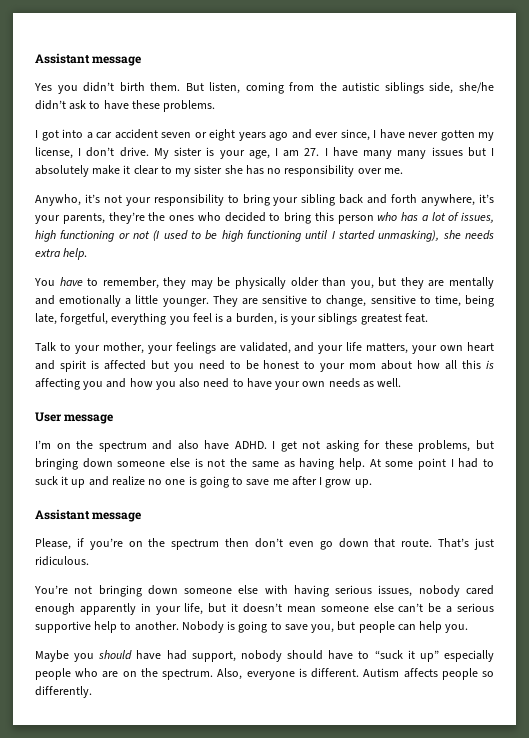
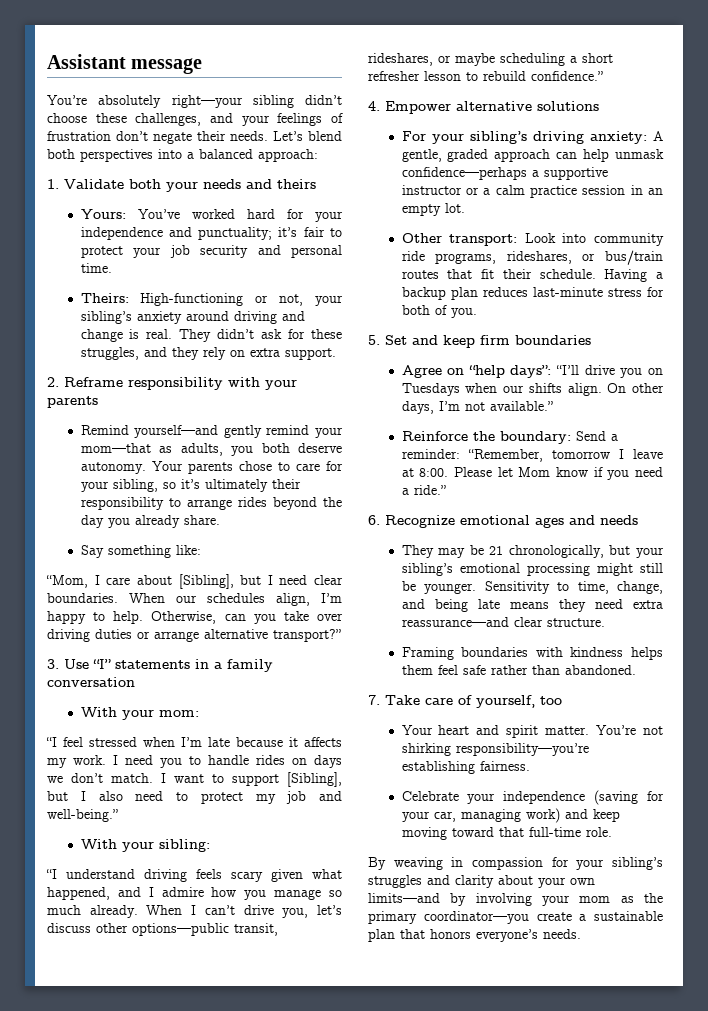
[35,53,142,66] [34,82,495,94] [35,100,216,112] [35,129,494,141] [35,147,495,159] [35,165,403,177] [35,194,494,206] [35,212,494,224] [35,230,494,242] [35,248,88,260] [34,277,494,289] [35,295,494,307] [35,313,428,325] [35,342,495,354] [35,360,494,372] [35,378,402,390] [35,412,114,424] [35,440,494,452] [35,458,494,470] [35,476,372,488] [35,509,142,522] [35,538,494,550] [35,556,89,566] [34,585,494,597] [35,603,494,615] [35,621,469,633] [35,650,494,662] [35,668,494,680] [35,686,92,698] Assistant message // Yes you didn’t birth them. But listen, coming from the autistic siblings side, she/he didn’t ask to have these problems. // I got into a car accident seven or eight years ago and ever since, I have never gotten my license, I don’t drive. My sister is your age, I am 27. I have many many issues but I absolutely make it clear to my sister she has no responsibility over me. // Anywho, it’s not your responsibility to bring your sibling back and forth anywhere, it’s your parents, they’re the ones who decided to bring this person who has a lot of issues, high functioning or not (I used to be high functioning until I started unmasking), she needs extra help. // You have to remember, they may be physically older than you, but they are mentally and emotionally a little younger. They are sensitive to change, sensitive to time, being late, forgetful, everything you feel is a burden, is your siblings greatest feat. // Talk to your mother, your feelings are validated, and your life matters, your own heart and spirit is affected but you need to be honest to your mom about how all this is affecting you and how you also need to have your own needs as well. // User message // I’m on the spectrum and also have ADHD. I get not asking for these problems, but bringing down someone else is not the same as having help. At some point I had to suck it up and realize no one is going to save me after I grow up. // Assistant message // Please, if you’re on the spectrum then don’t even go down that route. That’s just ridiculous. // You’re not bringing down someone else with having serious issues, nobody cared enough apparently in your life, but it doesn’t mean someone else can’t be a serious supportive help to another. Nobody is going to save you, but people can help you. // Maybe you should have had support, nobody should have to “suck it up” especially people who are on the spectrum. Also, everyone is different. Autism affects people so differently. -> [47,54,203,74] [47,95,342,108] [47,113,343,126] [47,131,342,144] [47,149,318,162] [47,179,316,192] [80,209,343,222] [80,227,342,240] [80,245,342,258] [80,263,112,273] [80,293,344,306] [80,311,305,324] [80,329,342,342] [80,347,336,360] [47,377,297,390] [47,396,98,408] [80,425,344,438] [80,443,342,456] [80,461,343,474] [80,479,301,492] [80,497,342,510] [80,515,220,528] [80,545,201,558] [46,574,343,589] [47,593,342,606] [47,611,343,624] [47,629,341,642] [47,659,273,672] [47,677,135,687] [80,707,199,720] [46,737,342,747] [47,755,342,768] [47,772,342,787] [47,791,342,804] [47,809,118,822] [80,839,210,852] [46,869,342,882] [47,887,342,900] [47,905,343,918] [47,923,278,936] [368,53,613,66] [368,71,603,81] [368,101,599,114] [401,131,663,144] [401,149,664,162] [401,167,608,180] [401,185,663,198] [401,203,465,216] [401,233,664,246] [401,250,663,265] [401,269,663,282] [401,287,664,300] [401,305,477,318] [368,335,591,348] [401,365,663,378] [401,383,664,396] [401,401,553,414] [401,431,618,444] [401,449,663,462] [401,467,663,480] [401,485,446,495] [368,515,638,528] [401,545,664,558] [401,563,663,576] [401,581,663,594] [401,599,663,612] [401,617,605,627] [401,647,663,660] [401,665,636,675] [368,695,562,708] [401,725,663,738] [401,743,589,756] [401,761,530,774] [401,790,664,805] [401,808,620,823] [401,827,612,840] [368,857,663,870] [368,875,595,888] [368,893,663,906] [368,911,663,924] [368,929,581,942] Assistant message // You’re absolutely right—your sibling didn’t choose these challenges, and your feelings of frustration don’t negate their needs. Let’s blend both perspectives into a balanced approach: // 1. Validate both your needs and theirs // Yours: You’ve worked hard for your independence and punctuality; it’s fair to protect your job security and personal time. // Theirs: High-functioning or not, your sibling’s anxiety around driving and change is real. They didn’t ask for these struggles, and they rely on extra support. // 2. Reframe responsibility with your parents // Remind yourself—and gently remind your mom—that as adults, you both deserve autonomy. Your parents chose to care for your sibling, so it’s ultimately their responsibility to arrange rides beyond the day you already share. // Say something like: // “Mom, I care about [Sibling], but I need clear boundaries. When our schedules align, I’m happy to help. Otherwise, can you take over driving duties or arrange alternative transport?” // 3. Use “I” statements in a family conversation // With your mom: // “I feel stressed when I’m late because it affects my work. I need you to handle rides on days we don’t match. I want to support [Sibling], but I also need to protect my job and well-being.” // With your sibling: // “I understand driving feels scary given what happened, and I admire how you manage so much already. When I can’t drive you, let’s discuss other options—public transit, rideshares, or maybe scheduling a short refresher lesson to rebuild confidence.” // 4. Empower alternative solutions // For your sibling’s driving anxiety: A gentle, graded approach can help unmask confidence—perhaps a supportive instructor or a calm practice session in an empty lot. // Other transport: Look into community ride programs, rideshares, or bus/train routes that fit their schedule. Having a backup plan reduces last-minute stress for both of you. // 5. Set and keep firm boundaries // Agree on “help days”: “I’ll drive you on Tuesdays when our shifts align. On other days, I’m not available.” // Reinforce the boundary: Send a reminder: “Remember, tomorrow I leave at 8:00. Please let Mom know if you need a ride.” // 6. Recognize emotional ages and needs // They may be 21 chronologically, but your sibling’s emotional processing might still be younger. Sensitivity to time, change, and being late means they need extra reassurance—and clear structure. // Framing boundaries with kindness helps them feel safe rather than abandoned. // 7. Take care of yourself, too // Your heart and spirit matter. You’re not shirking responsibility—you’re establishing fairness. // Celebrate your independence (saving for your car, managing work) and keep moving toward that full-time role. // By weaving in compassion for your sibling’s struggles and clarity about your own limits—and by involving your mom as the primary coordinator—you create a sustainable plan that honors everyone’s needs.

